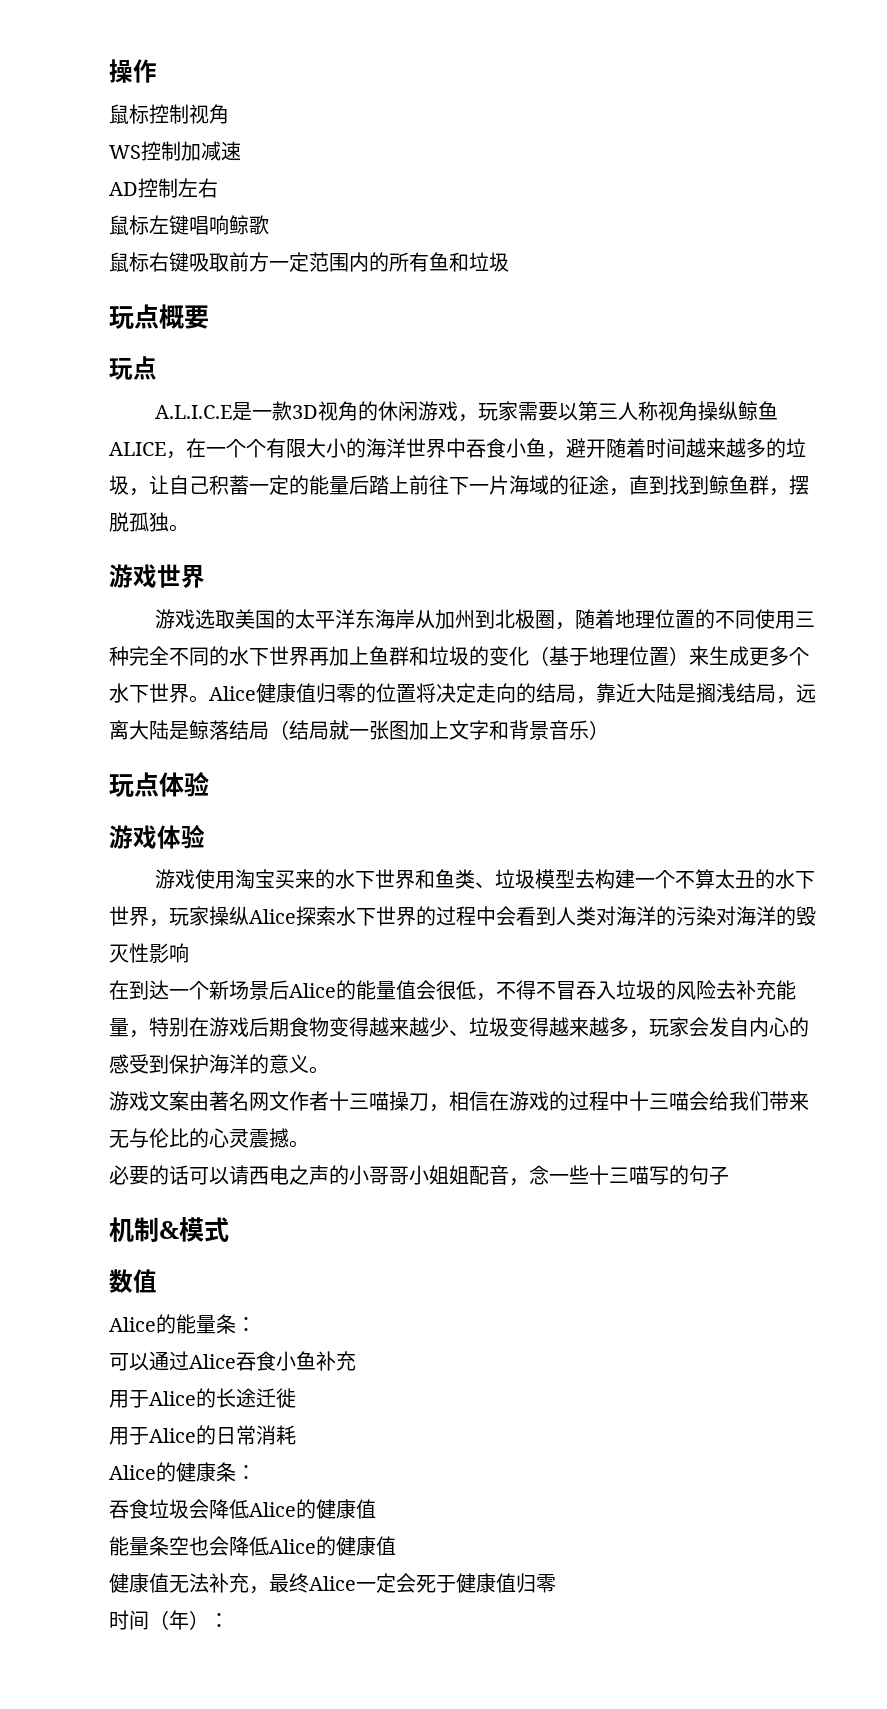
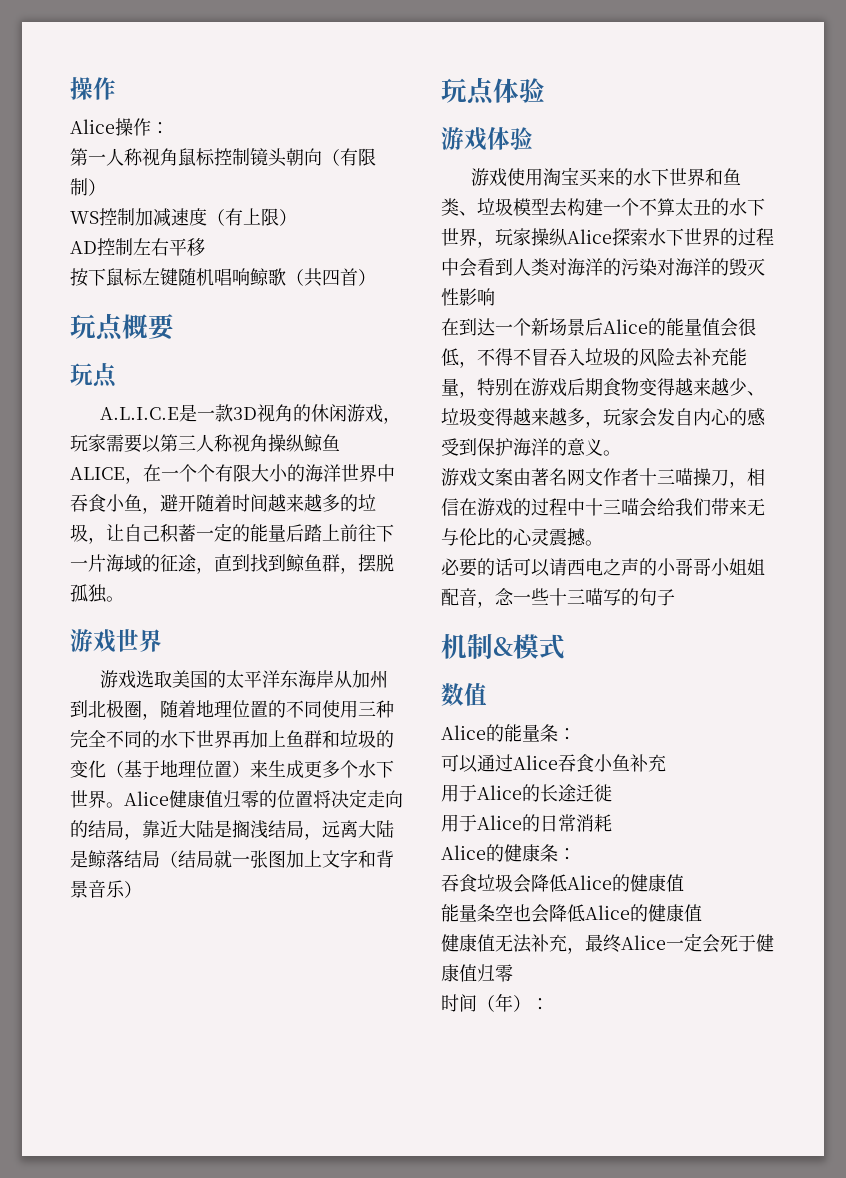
[109,104,229,124] 鼠标控制视角 -> [70,118,169,136] [70,148,376,167] [70,178,106,196] Alice操作： // 第一人称视角鼠标控制镜头朝向（有限制）
(241, 151) none -> [189,208,297,226] 度（有上限）
(218, 188) // -> [169,238,205,256] [70,268,106,287] 平移 // 按下
(189, 225) none -> [178,268,214,286] 随机
[109,252,509,272] // 鼠标右键吸取前方一定范围内的所有鱼和垃圾 -> [286,268,376,287] （共四首）

